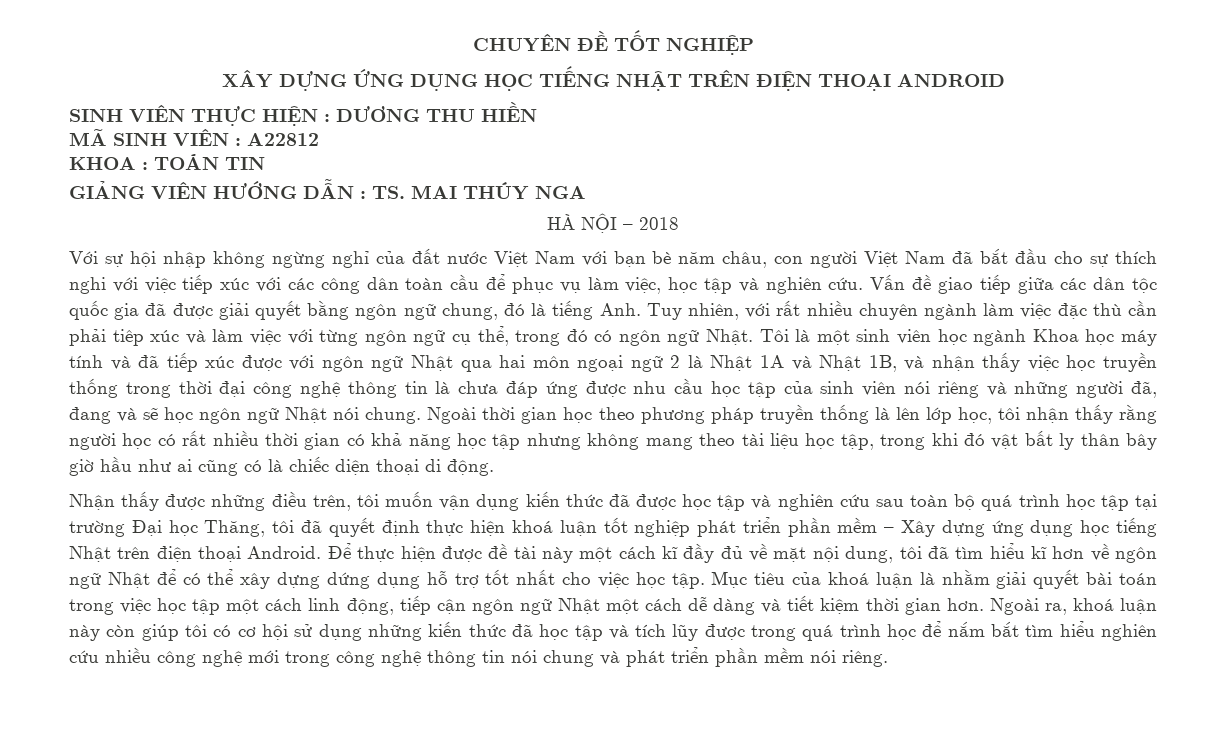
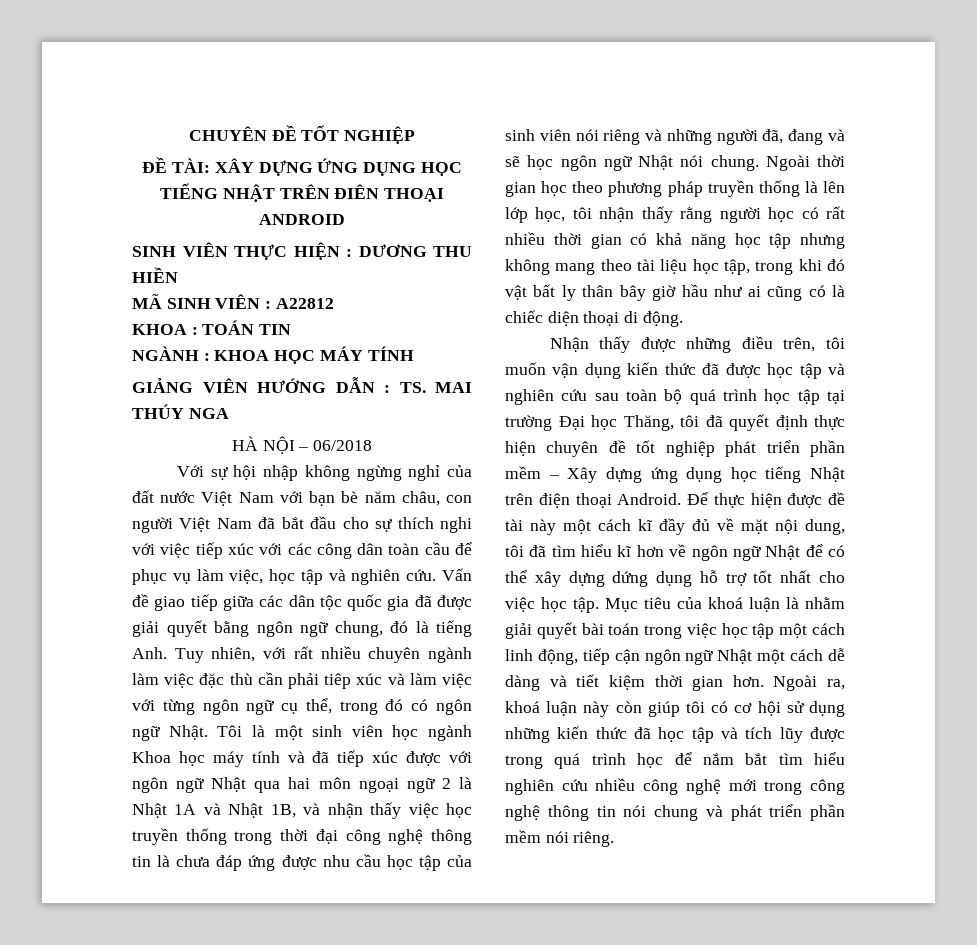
(754, 45) none -> [142,157,211,173] ĐỀ TÀI:
[755,71,812,91] ĐIỆN -> [334,184,380,199] ĐIÊN
(265, 163) none -> [132,346,414,364] // NGÀNH : KHOA HỌC MÁY TÍNH
[639,217,679,230] 2018 -> [313,440,373,451] 06/2018
[511,520,597,536] khoá luận -> [546,440,626,457] chuyên đề

